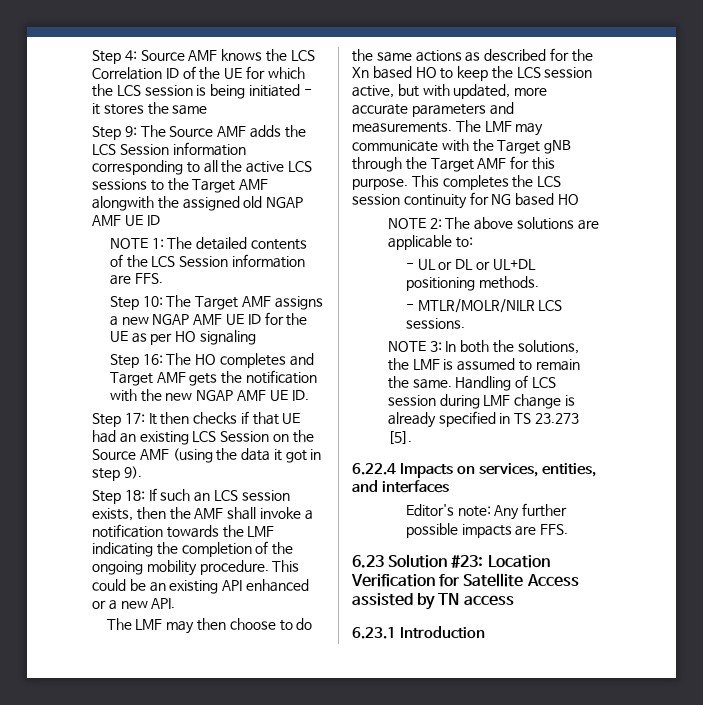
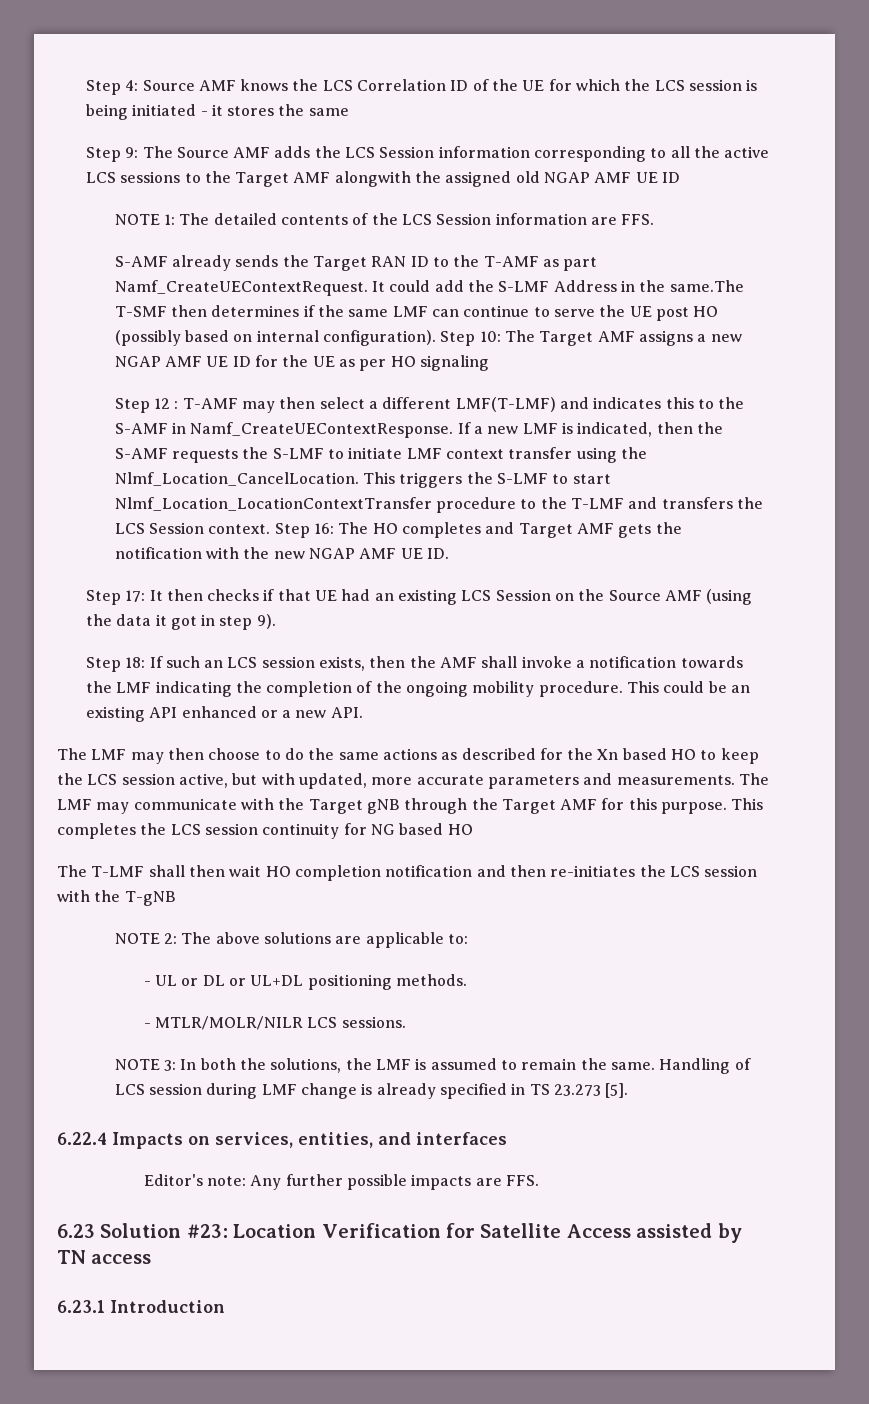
(163, 278) none -> [114,255,598,271] [114,280,744,296] [114,305,719,321] [114,330,437,346] S-AMF already sends the Target RAN ID to the T-AMF as part Namf_CreateUEContextRequest. It could add the S-LMF Address in the same.The T-SMF then determines if the same LMF can continue to serve the UE post HO (possibly based on internal configuration).
(139, 361) none -> [154,397,745,413] [114,422,723,438] [114,447,647,463] [114,472,611,488] [114,497,763,513] [114,522,310,538] 12 : T-AMF may then select a different LMF(T-LMF) and indicates this to the S-AMF in Namf_CreateUEContextResponse. If a new LMF is indicated, then the S-AMF requests the S-LMF to initiate LMF context transfer using the Nlmf_Location_CancelLocation. This triggers the S-LMF to start Nlmf_Location_LocationContextTransfer procedure to the T-LMF and transfers the LCS Session context. Step
(579, 199) none -> [57,865,758,881] [57,890,176,906] // The T-LMF shall then wait HO completion notification and then re-initiates the LCS session with the T-gNB

